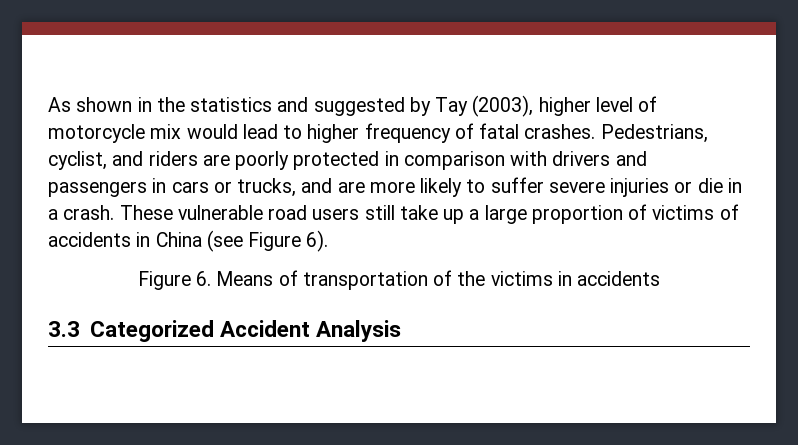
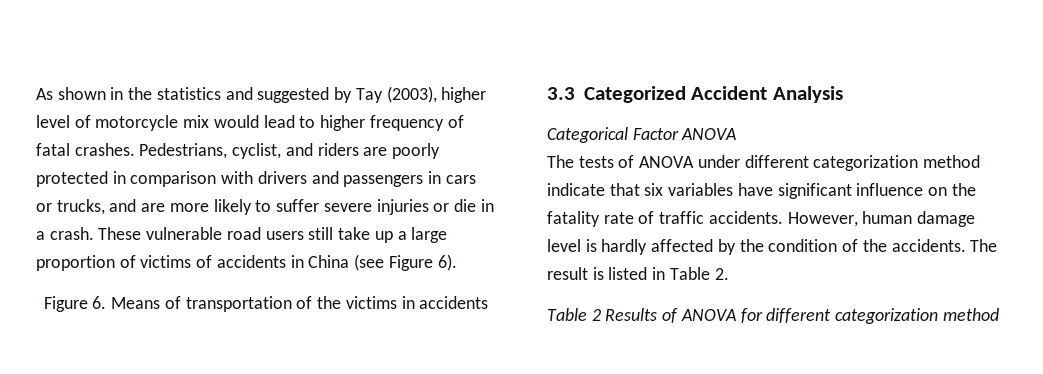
(401, 331) none -> [547,127,737,143] [547,155,981,171] [547,183,976,199] [547,211,976,227] [547,239,998,255] [547,267,729,280] [547,308,999,324] // Categorical Factor ANOVA // The tests of ANOVA under different categorization method indicate that six variables have significant influence on the fatality rate of traffic accidents. However, human damage level is hardly affected by the condition of the accidents. The result is listed in Table 2. // Table 2 Results of ANOVA for different categorization method

